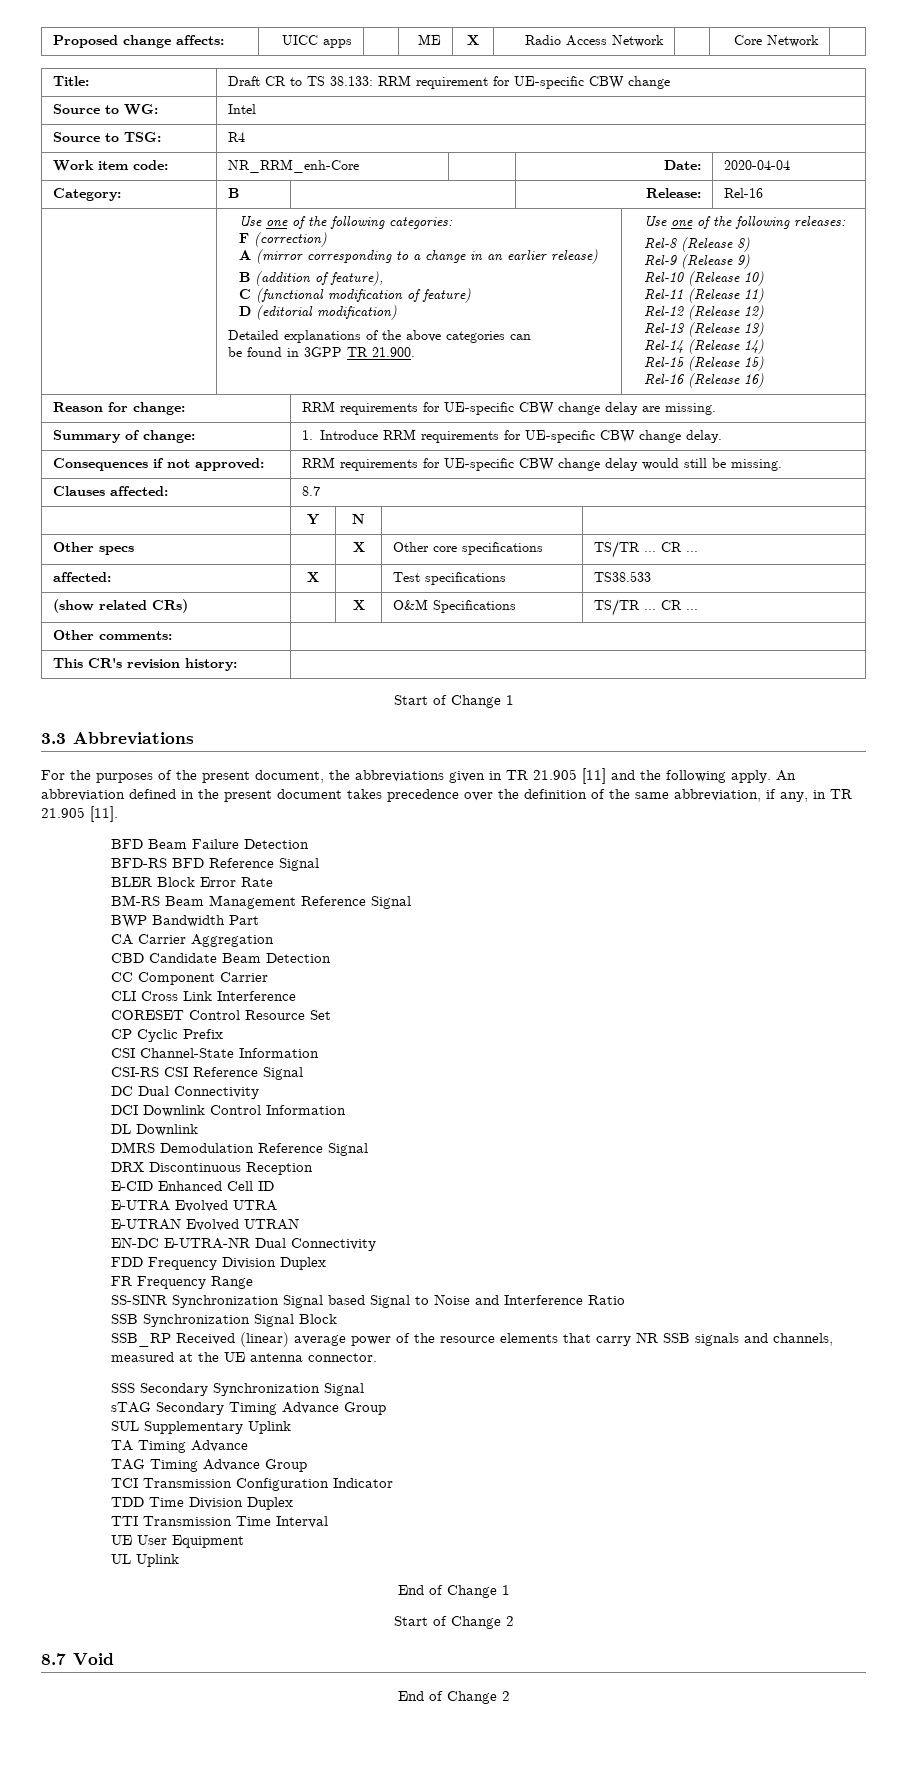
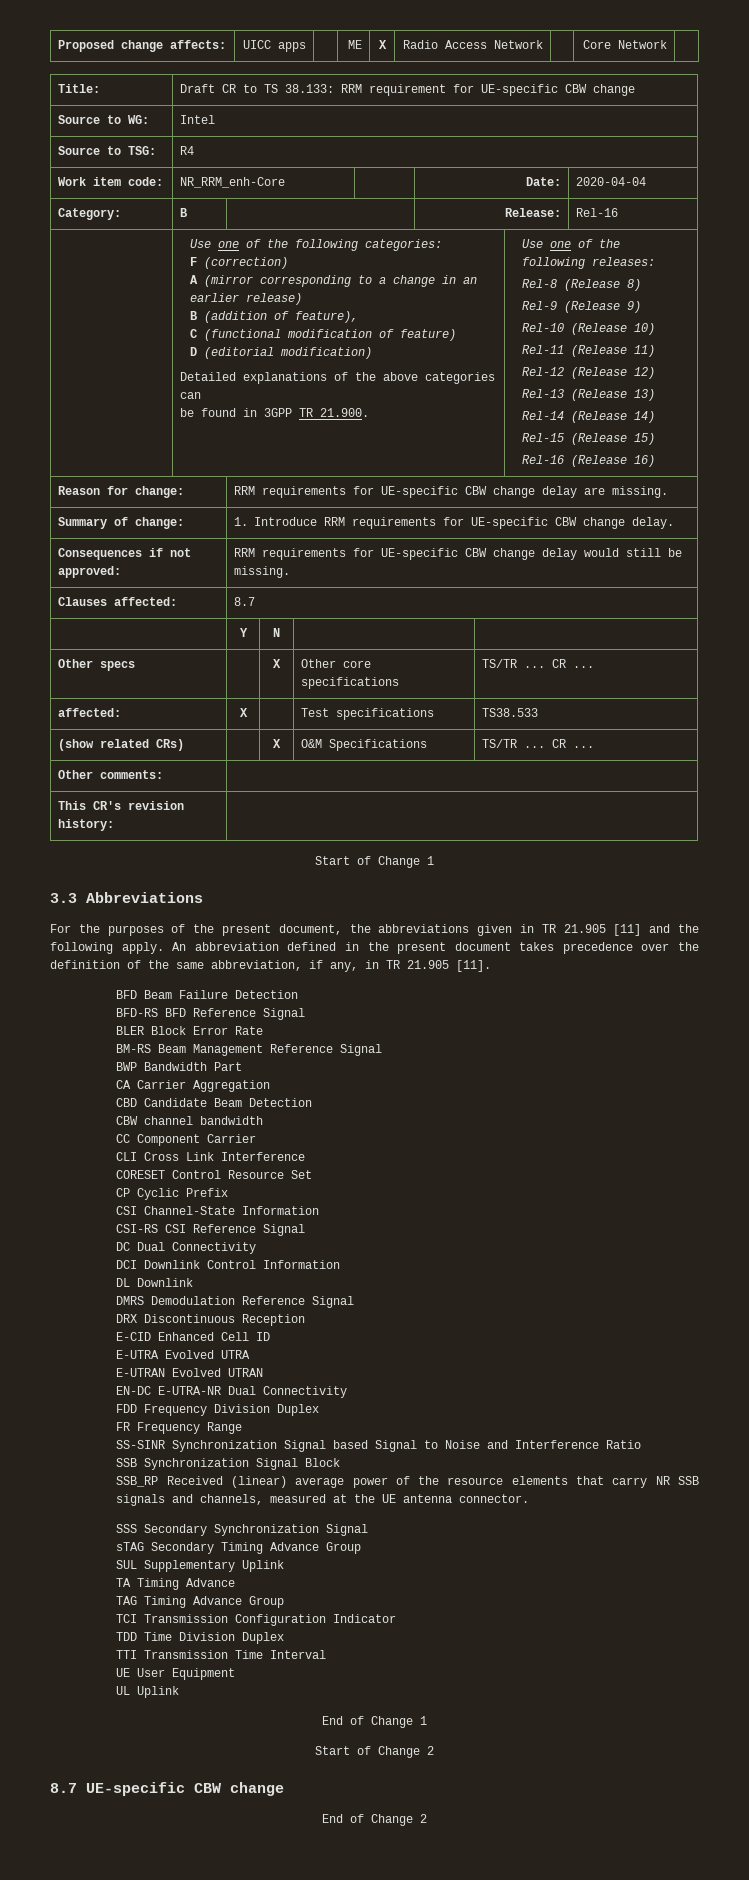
(332, 958) none -> [116,1116,264,1125] // CBW channel bandwidth
[73,1653,114,1665] Void -> [86,1782,284,1796] UE-specific CBW change

